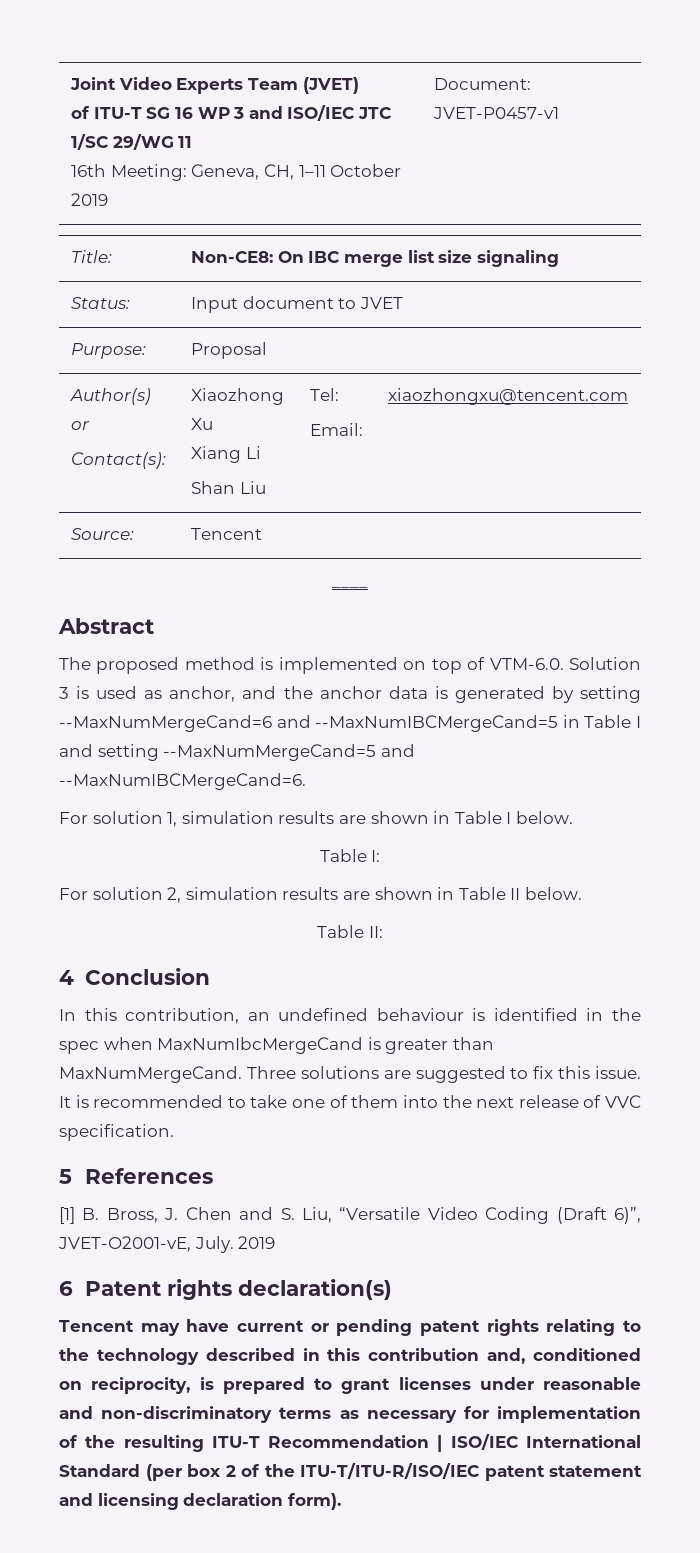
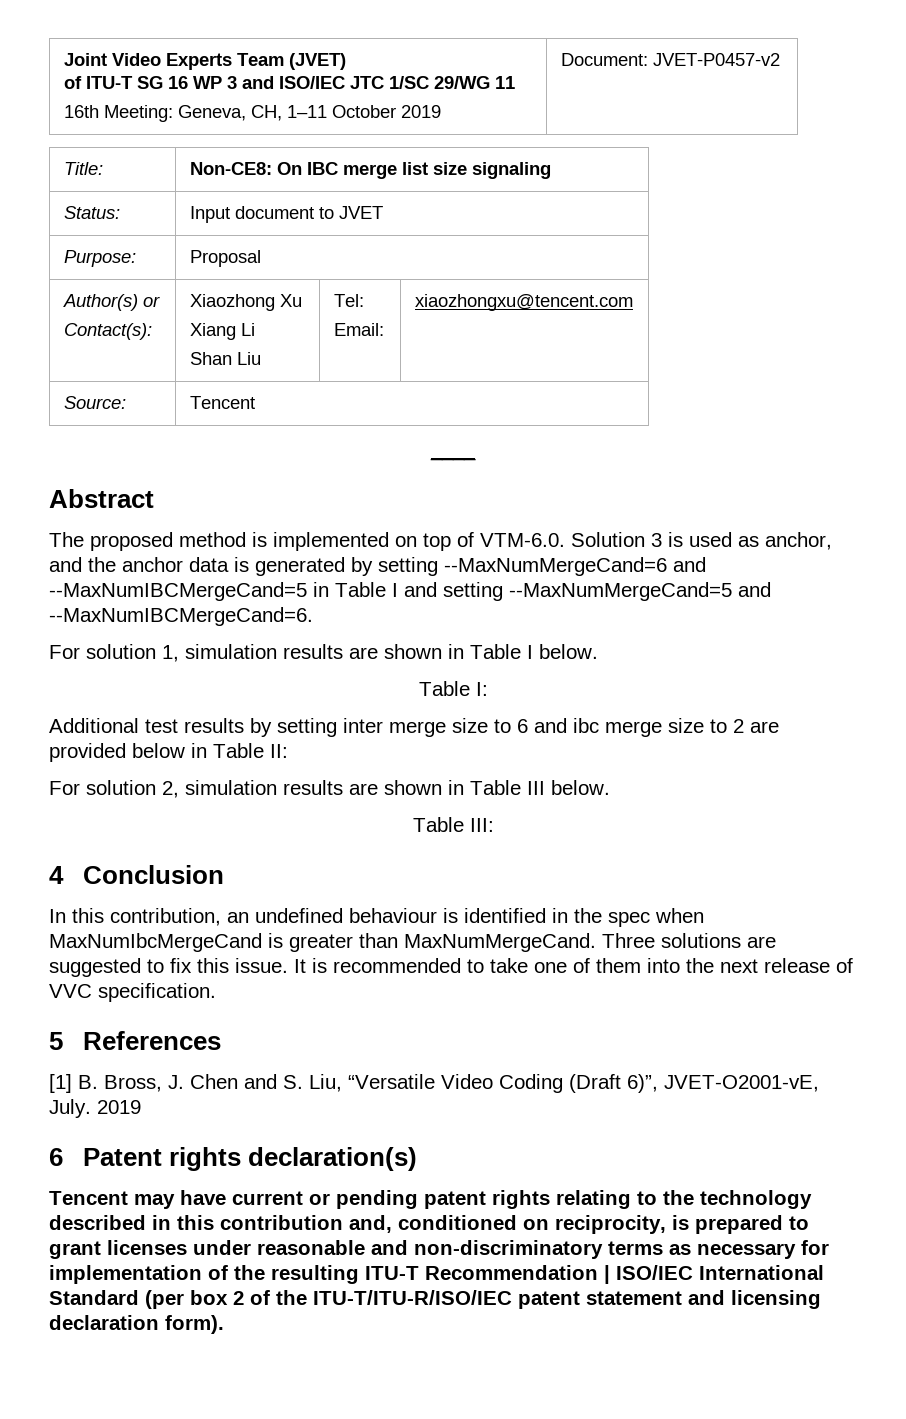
[433,107,560,119] JVET-P0457-v1 -> [652,53,780,66] JVET-P0457-v2
(381, 856) none -> [49,718,779,737] [49,743,288,762] // Additional test results by setting inter merge size to 6 and ibc merge size to 2 are provided below in Table II:
[510,887,582,900] [317,925,383,938] II below. // Table II: -> [527,780,610,795] [412,817,494,832] III below. // Table III:

